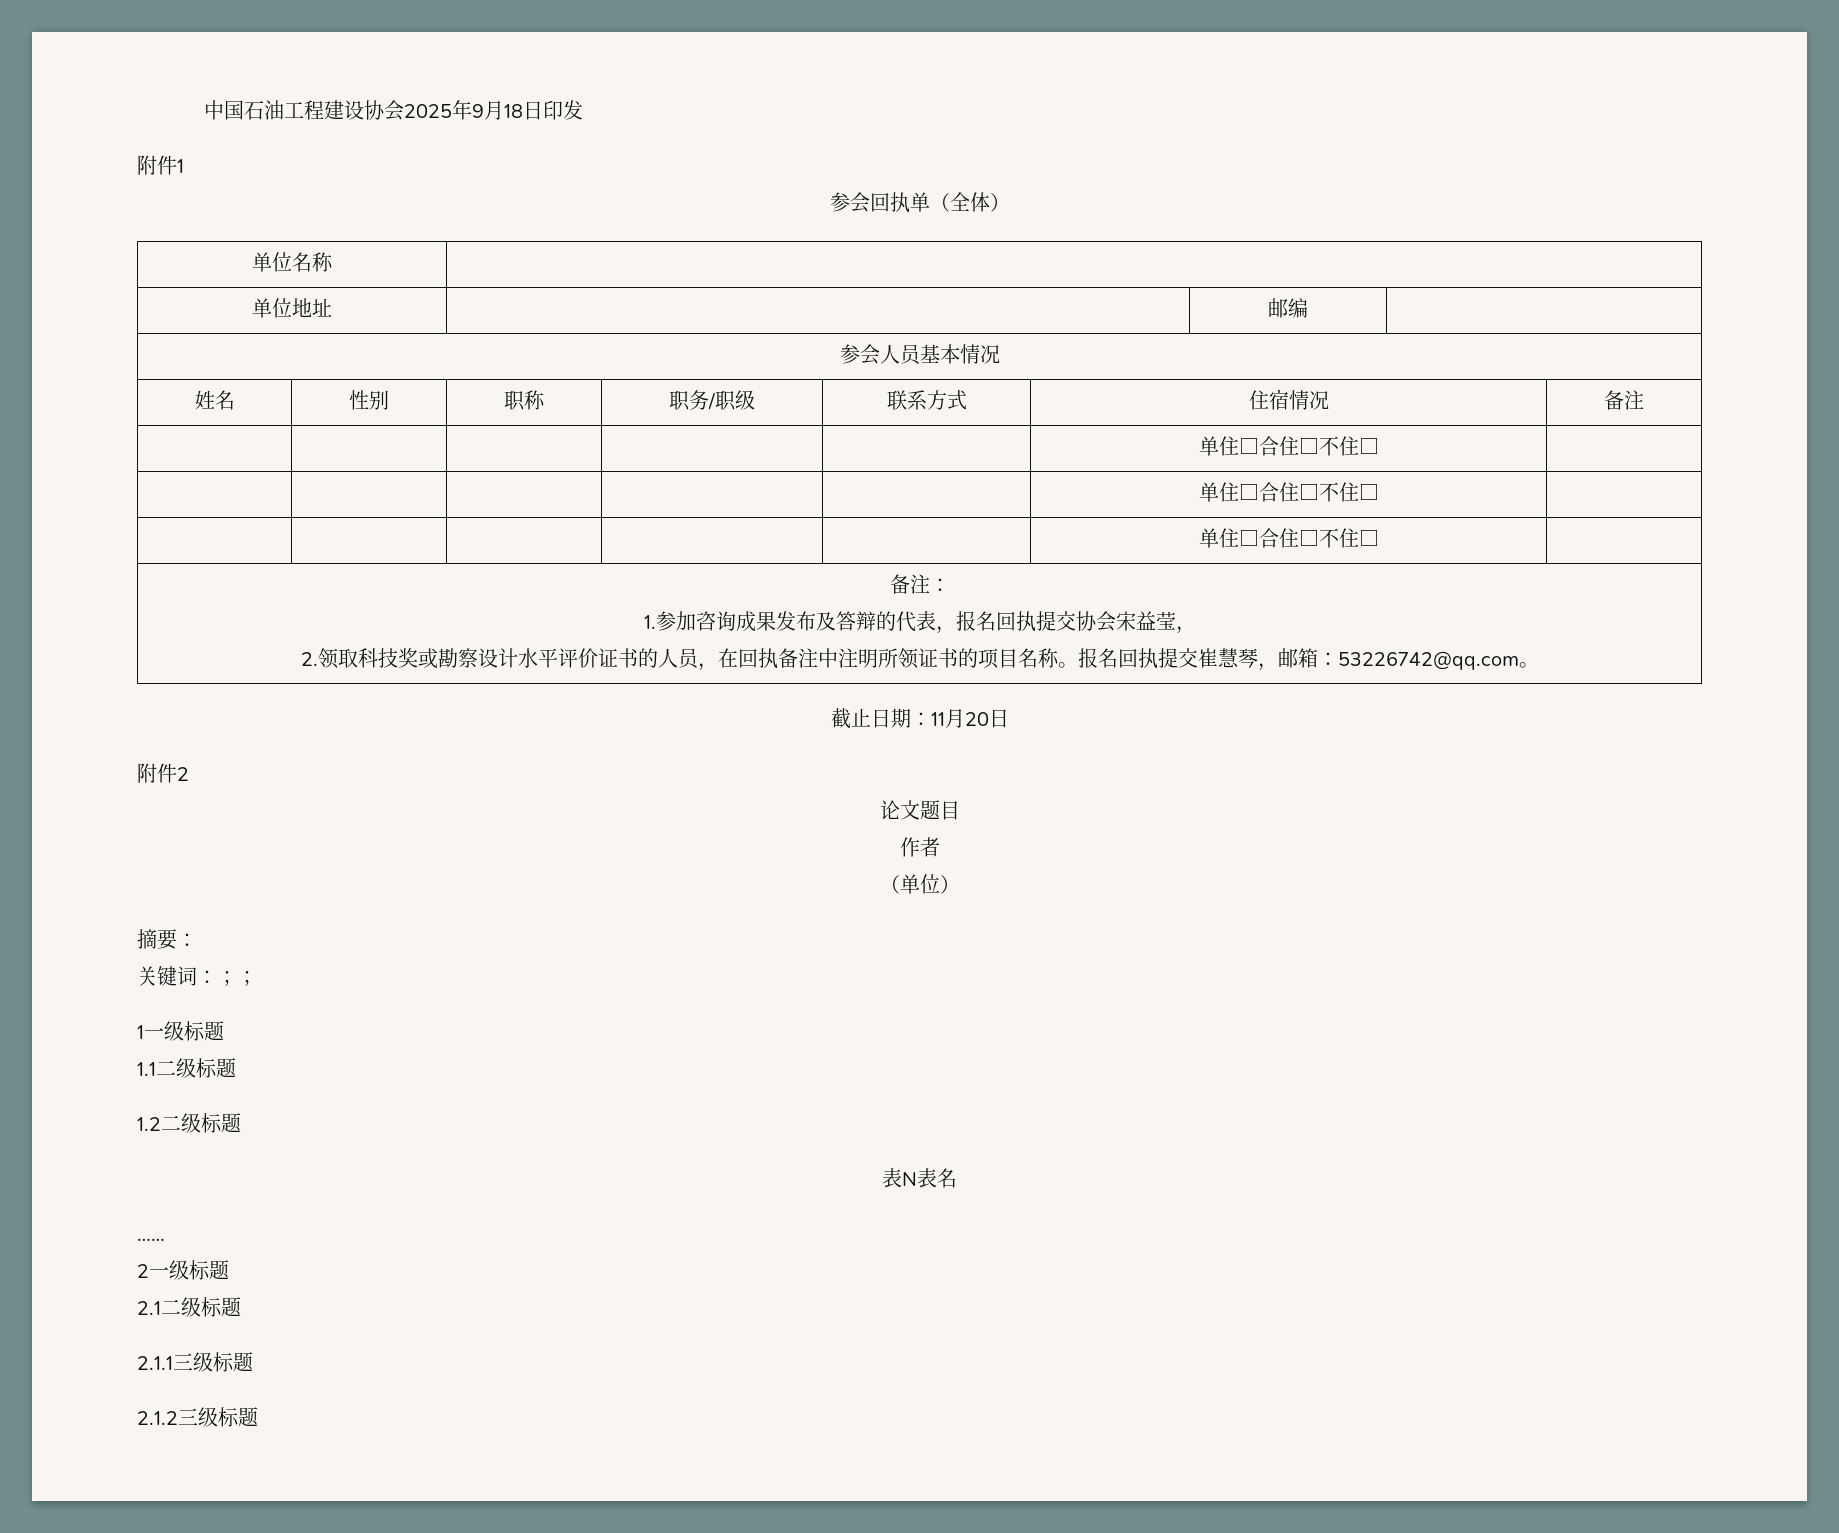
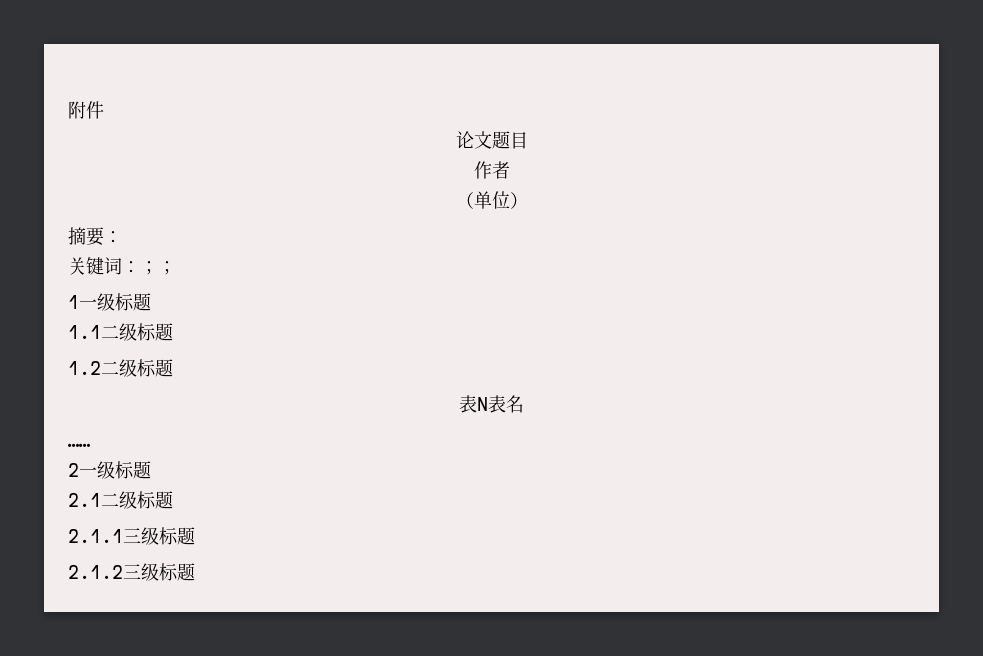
[204,100,584,121] [137,155,184,175] [829,192,1010,213] [252,252,333,272] [252,298,332,318] [1268,298,1308,318] [839,344,1000,365] [194,390,235,410] [349,390,389,410] [504,390,545,411] [669,390,755,411] [886,390,967,410] [1248,389,1329,410] [1604,390,1644,410] [1198,436,1379,456] [1198,482,1379,502] [1198,528,1379,548] [889,574,950,594] [643,611,1196,634] [300,648,1539,671] [830,708,1009,729] [137,763,189,783] 中国石油工程建设协会2025年9月18日印发 // 附件1 // 参会回执单（全体） // 单位名称 | // 单位地址 | | 邮编 | // 参会人员基本情况 // 姓名 | 性别 | 职称 | 职务/职级 | 联系方式 | 住宿情况 | 备注 // | | | | | 单住□合住□不住□ | // | | | | | 单住□合住□不住□ | // | | | | | 单住□合住□不住□ | // 备注： // 1.参加咨询成果发布及答辩的代表，报名回执提交协会宋益莹， // 2.领取科技奖或勘察设计水平评价证书的人员，在回执备注中注明所领证书的项目名称。报名回执提交崔慧琴，邮箱：53226742@qq.com。 // 截止日期：11月20日 // 附件2 -> [68,101,104,119] 附件

